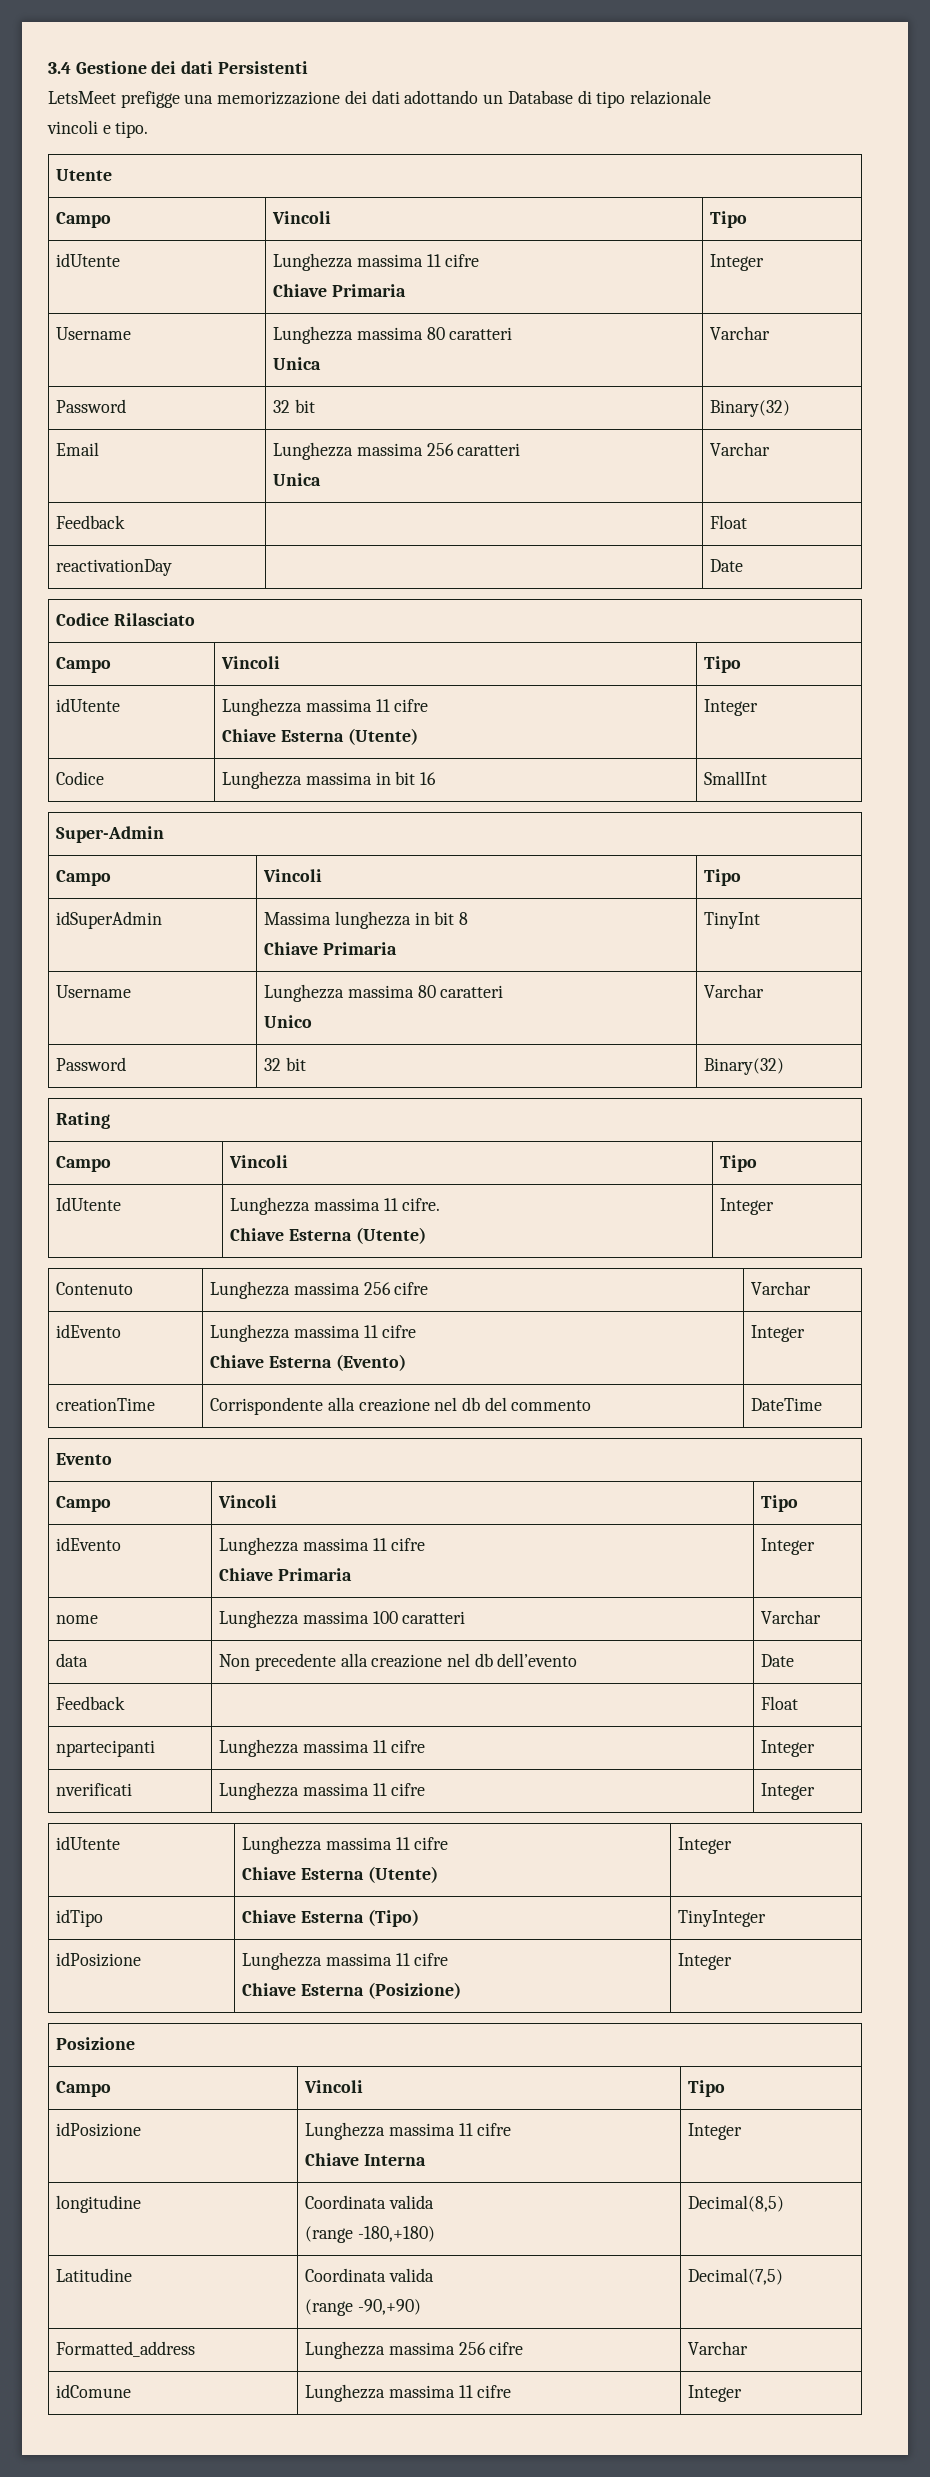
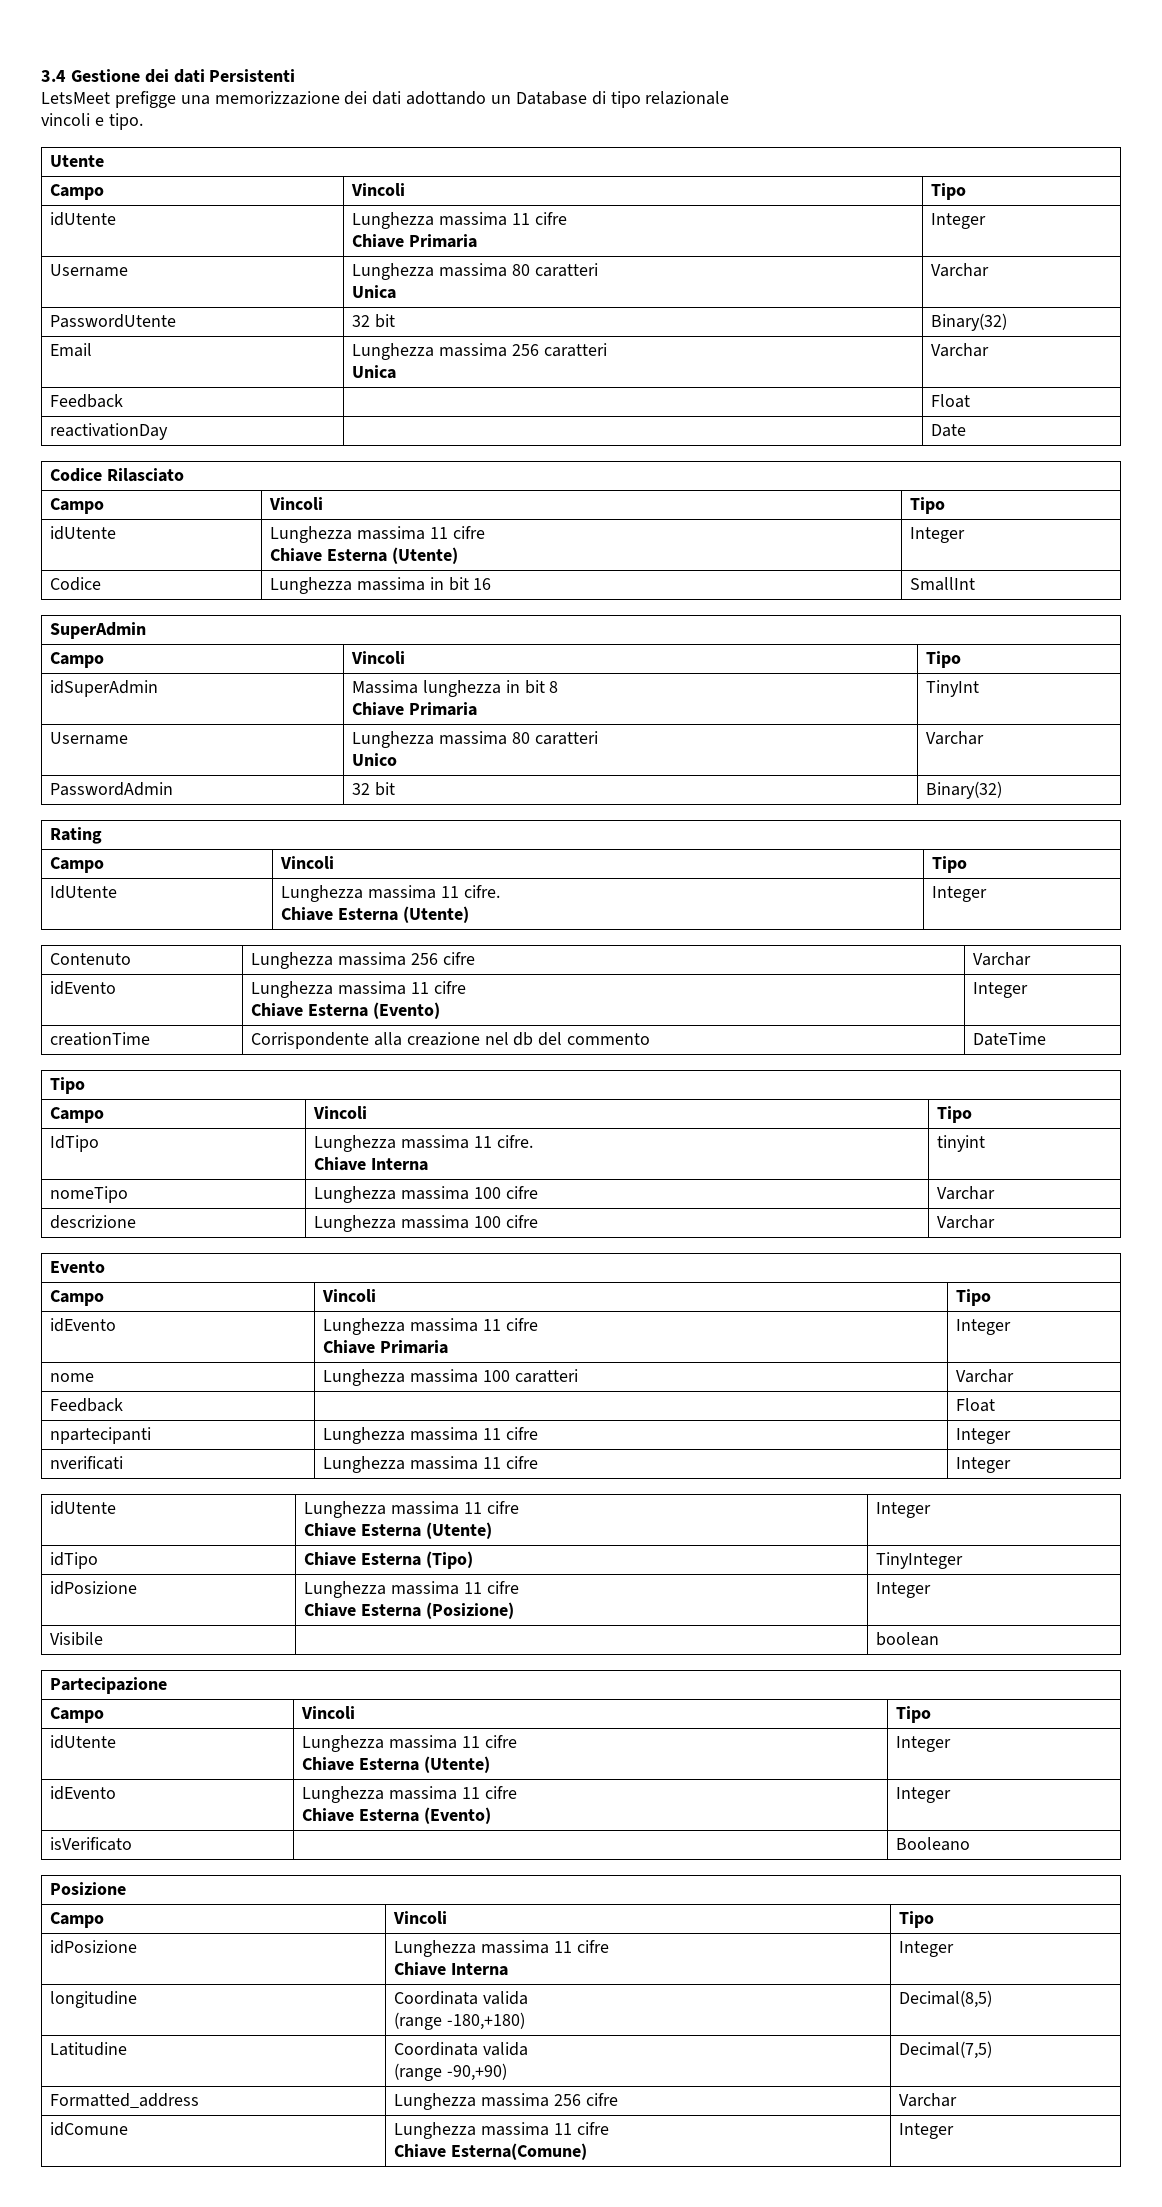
[56,399,127,413] Password -> [49,314,176,328] PasswordUtente
[56,826,165,843] Super-Admin -> [49,622,146,639] SuperAdmin
[56,1057,127,1071] Password -> [49,782,173,796] PasswordAdmin
(823, 1404) none -> [49,1077,85,1094] [49,1107,104,1123] [312,1106,367,1119] [936,1106,972,1123] [49,1135,99,1152] [313,1135,533,1152] [313,1157,428,1171] [936,1135,985,1152] [49,1186,128,1203] [313,1186,538,1203] [936,1186,995,1200] [49,1215,136,1229] [313,1215,538,1232] [936,1215,995,1229] // Tipo // Campo | Vincoli | Tipo // IdTipo | Lunghezza massima 11 cifre. // Chiave Interna | tinyint // nomeTipo | Lunghezza massima 100 cifre | Varchar // descrizione | Lunghezza massima 100 cifre | Varchar
[56,1653,89,1667] [219,1653,578,1671] [761,1654,795,1667] // data | Non precedente alla creazione nel db dell’evento | Date -> (1014, 1376) none
(733, 1961) none -> [49,1632,103,1646] [875,1632,939,1646] [49,1677,167,1694] [49,1707,104,1723] [300,1706,355,1719] [895,1706,931,1723] [49,1735,116,1749] [301,1735,517,1752] [301,1756,490,1773] [895,1736,951,1752] [49,1786,116,1800] [301,1786,517,1803] [301,1807,491,1824] [895,1787,951,1803] [49,1837,132,1851] [895,1837,970,1851] // Visibile | | boolean // Partecipazione // Campo | Vincoli | Tipo // idUtente | Lunghezza massima 11 cifre // Chiave Esterna (Utente) | Integer // idEvento | Lunghezza massima 11 cifre // Chiave Esterna (Evento) | Integer // isVerificato | | Booleano
(512, 2391) none -> [393,2143,587,2160] // Chiave Esterna(Comune)

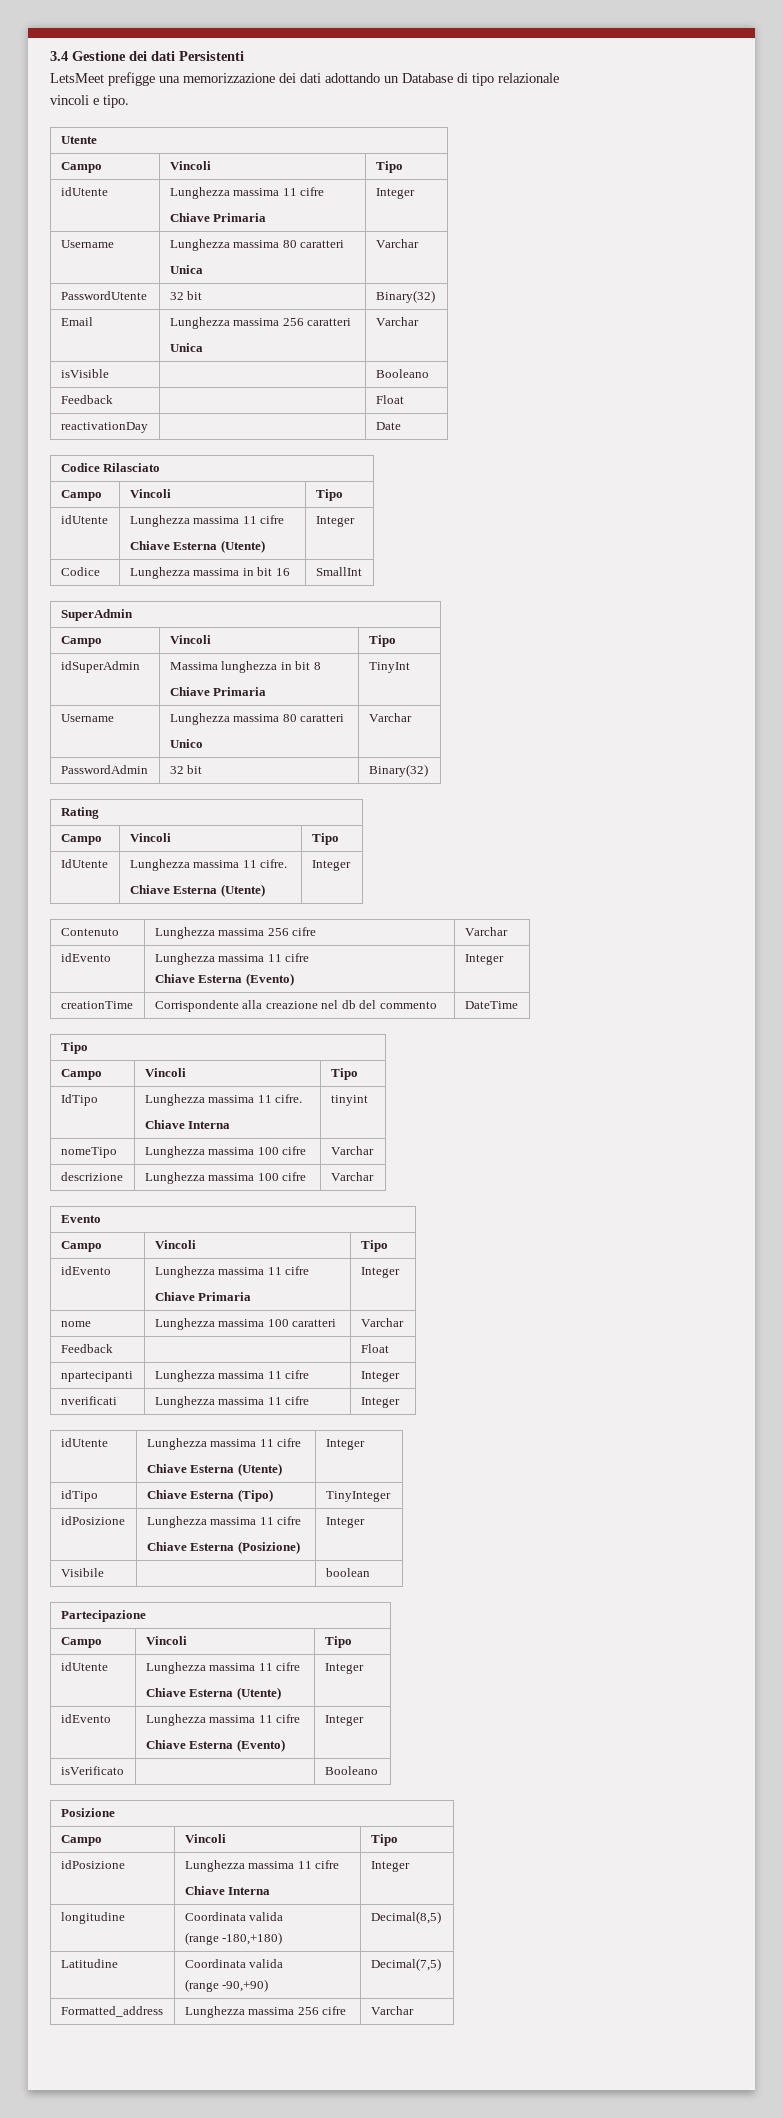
(989, 350) none -> [60,369,109,378] [375,369,429,378] // isVisible | | Booleano
[49,2122,128,2136] [393,2122,609,2139] [393,2143,587,2160] [898,2123,954,2139] // idComune | Lunghezza massima 11 cifre // Chiave Esterna(Comune) | Integer -> (414, 2010) none

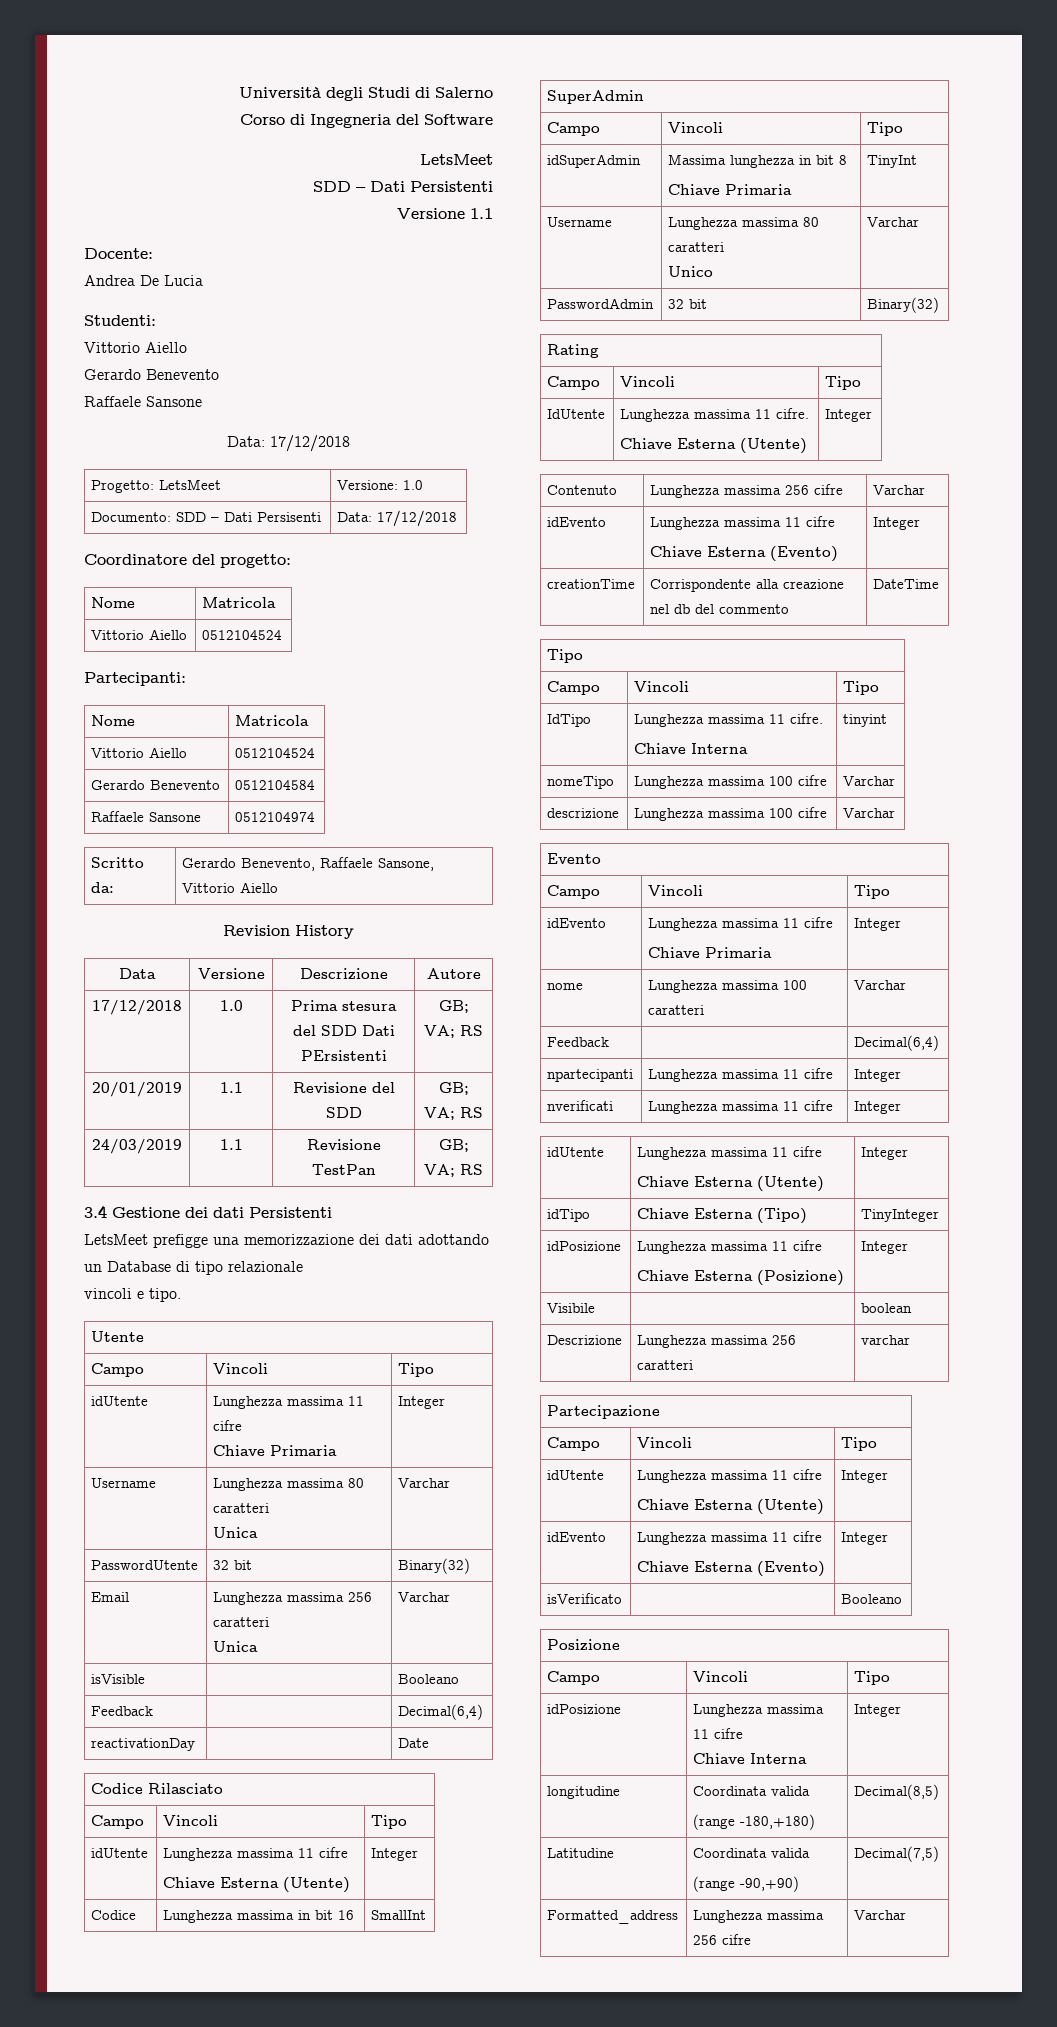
(50, 56) none -> [239,87,493,101] [240,114,493,128] [420,154,493,165] [313,181,493,192] [397,208,493,219] [84,248,153,259] [84,275,203,286] [84,315,156,326] [84,342,187,353] [84,369,219,380] [84,396,202,407] [227,435,350,452] [91,479,222,493] [337,480,424,490] [91,512,322,522] [337,510,458,527] [84,554,291,568] [91,597,136,608] [202,597,277,608] [91,629,188,640] [202,630,283,640] [84,672,186,686] [91,715,136,726] [235,715,310,726] [91,747,188,758] [235,748,316,758] [91,780,221,790] [235,780,316,790] [91,811,202,822] [235,812,316,822] [91,857,145,868] [91,882,115,893] [182,857,435,871] [182,882,279,893] [223,925,354,939] [119,968,156,979] [197,968,265,979] [299,968,388,980] [426,968,481,979] [92,1000,182,1015] [219,1000,243,1011] [291,1000,397,1011] [292,1025,395,1036] [300,1050,387,1061] [438,1000,469,1013] [424,1025,483,1038] [92,1082,182,1097] [219,1082,243,1093] [292,1082,395,1093] [325,1107,362,1118] [438,1082,469,1095] [424,1107,483,1120] [92,1139,182,1154] [219,1139,243,1150] [306,1139,381,1150] [311,1164,376,1175] [438,1139,469,1152] [424,1164,483,1177] Università degli Studi di Salerno // Corso di Ingegneria del Software // LetsMeet // SDD – Dati Persistenti // Versione 1.1 // Docente: // Andrea De Lucia // Studenti: // Vittorio Aiello // Gerardo Benevento // Raffaele Sansone // Data: 17/12/2018 // Progetto: LetsMeet | Versione: 1.0 // Documento: SDD – Dati Persisenti | Data: 17/12/2018 // Coordinatore del progetto: // Nome | Matricola // Vittorio Aiello | 0512104524 // Partecipanti: // Nome | Matricola // Vittorio Aiello | 0512104524 // Gerardo Benevento | 0512104584 // Raffaele Sansone | 0512104974 // Scritto da: | Gerardo Benevento, Raffaele Sansone, Vittorio Aiello // Revision History // Data | Versione | Descrizione | Autore // 17/12/2018 | 1.0 | Prima stesura del SDD Dati PErsistenti | GB; VA; RS // 20/01/2019 | 1.1 | Revisione del SDD | GB; VA; RS // 24/03/2019 | 1.1 | Revisione TestPan | GB; VA; RS //
[375,395,404,404] Float -> [398,1704,484,1720] Decimal(6,4)
[360,1344,389,1353] Float -> [854,1035,940,1051] Decimal(6,4)
(370, 1572) none -> [547,1335,623,1345] [637,1335,797,1348] [637,1360,694,1370] [861,1335,911,1345] // Descrizione | Lunghezza massima 256 caratteri | varchar

